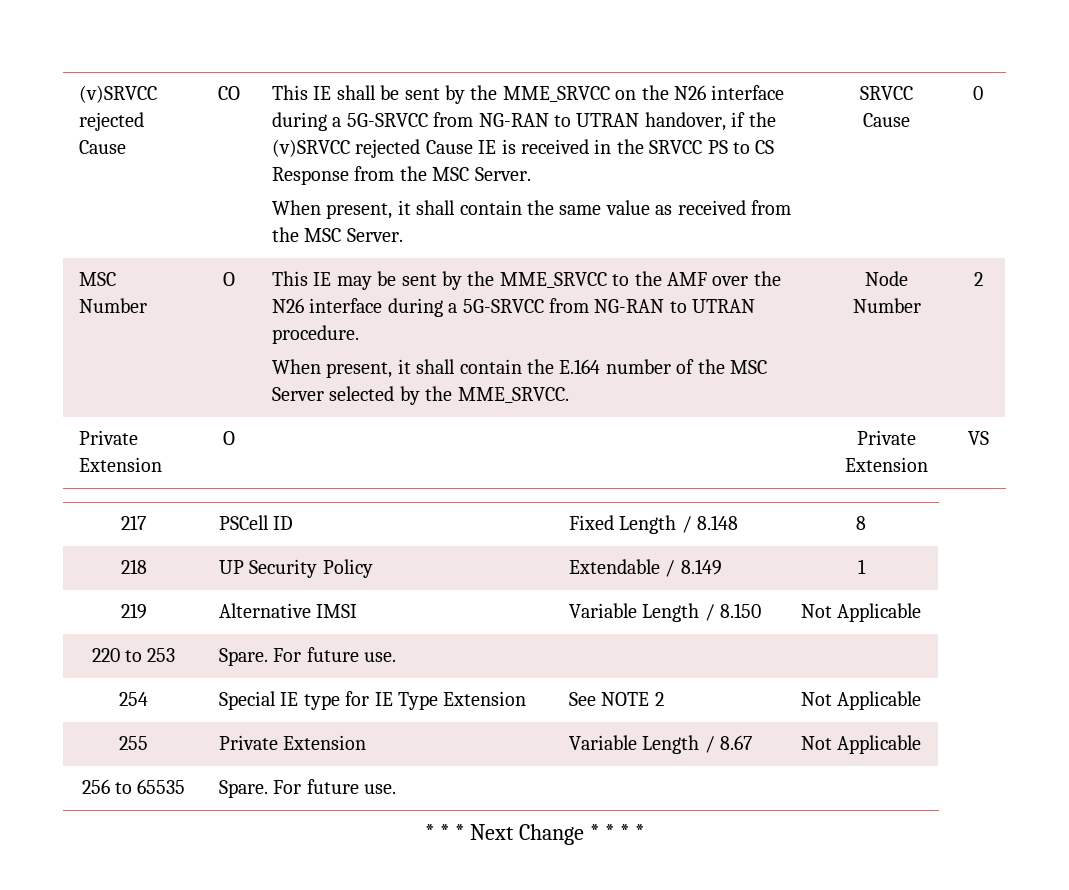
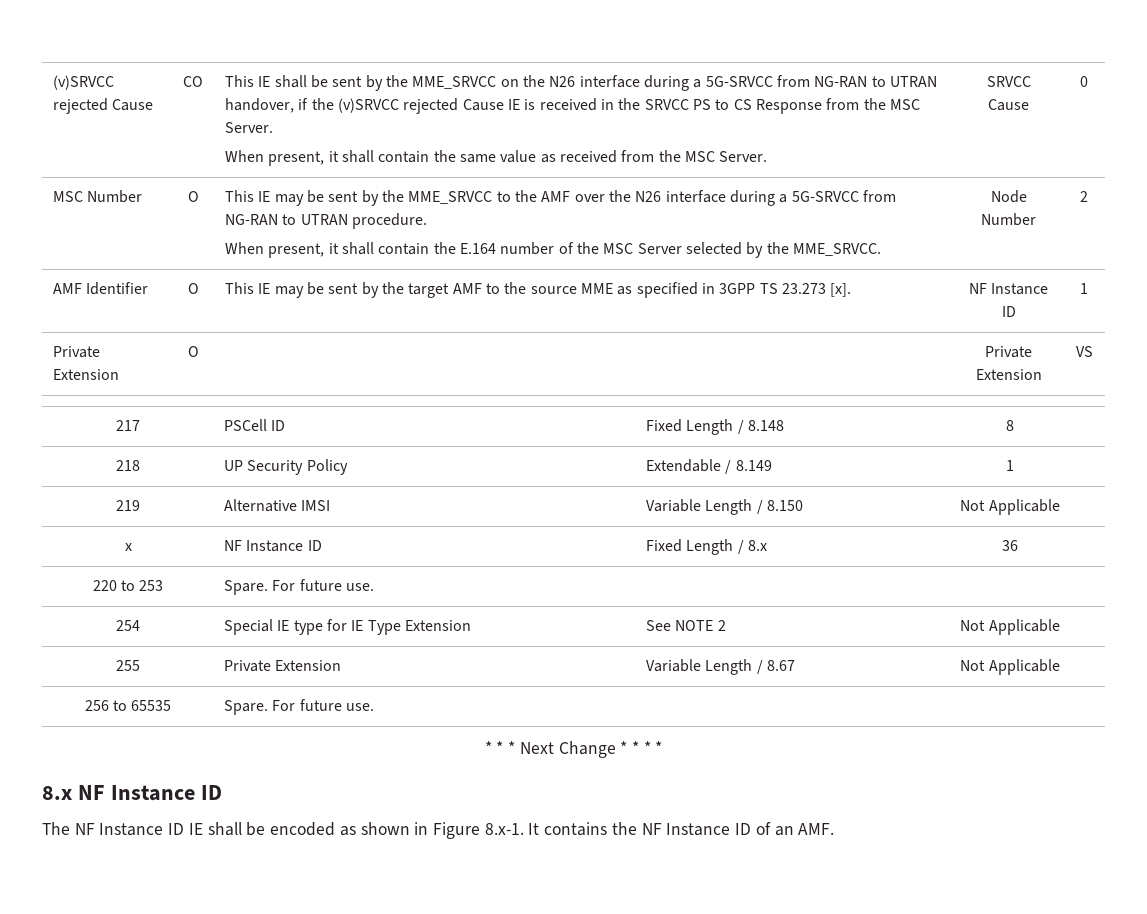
(983, 279) none -> [53,282,149,295] [187,283,199,294] [225,282,852,298] [968,283,1049,295] [1001,306,1016,317] [1080,283,1088,294] // AMF Identifier | O | This IE may be sent by the target AMF to the source MME as specified in 3GPP TS 23.273 [x]. | NF Instance ID | 1
(922, 612) none -> [124,543,132,551] [224,540,322,552] [646,539,768,555] [1002,540,1018,551] // x | NF Instance ID | Fixed Length / 8.x | 36
(644, 832) none -> [42,785,222,801] [42,822,835,839] // 8.x NF Instance ID // The NF Instance ID IE shall be encoded as shown in Figure 8.x-1. It contains the NF Instance ID of an AMF.

